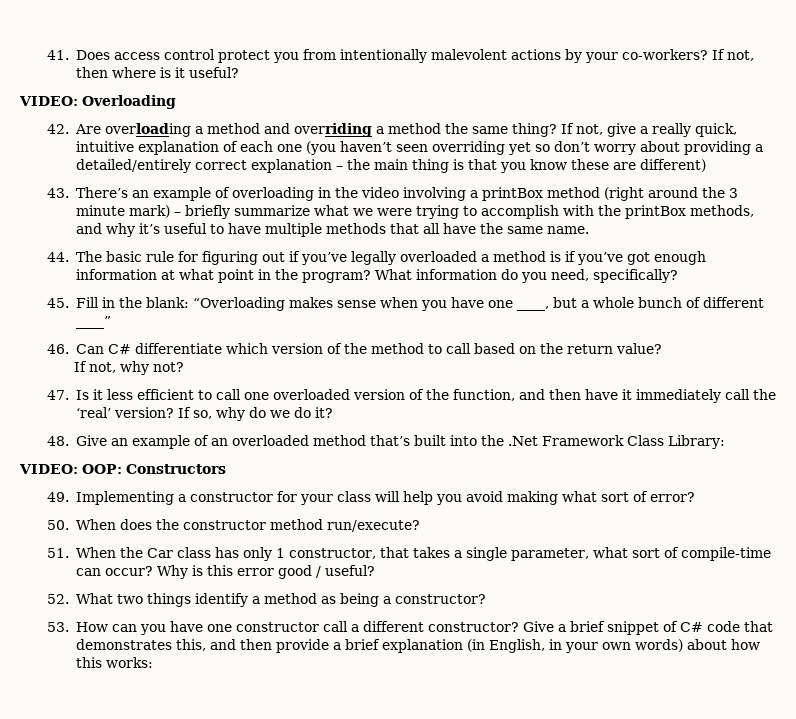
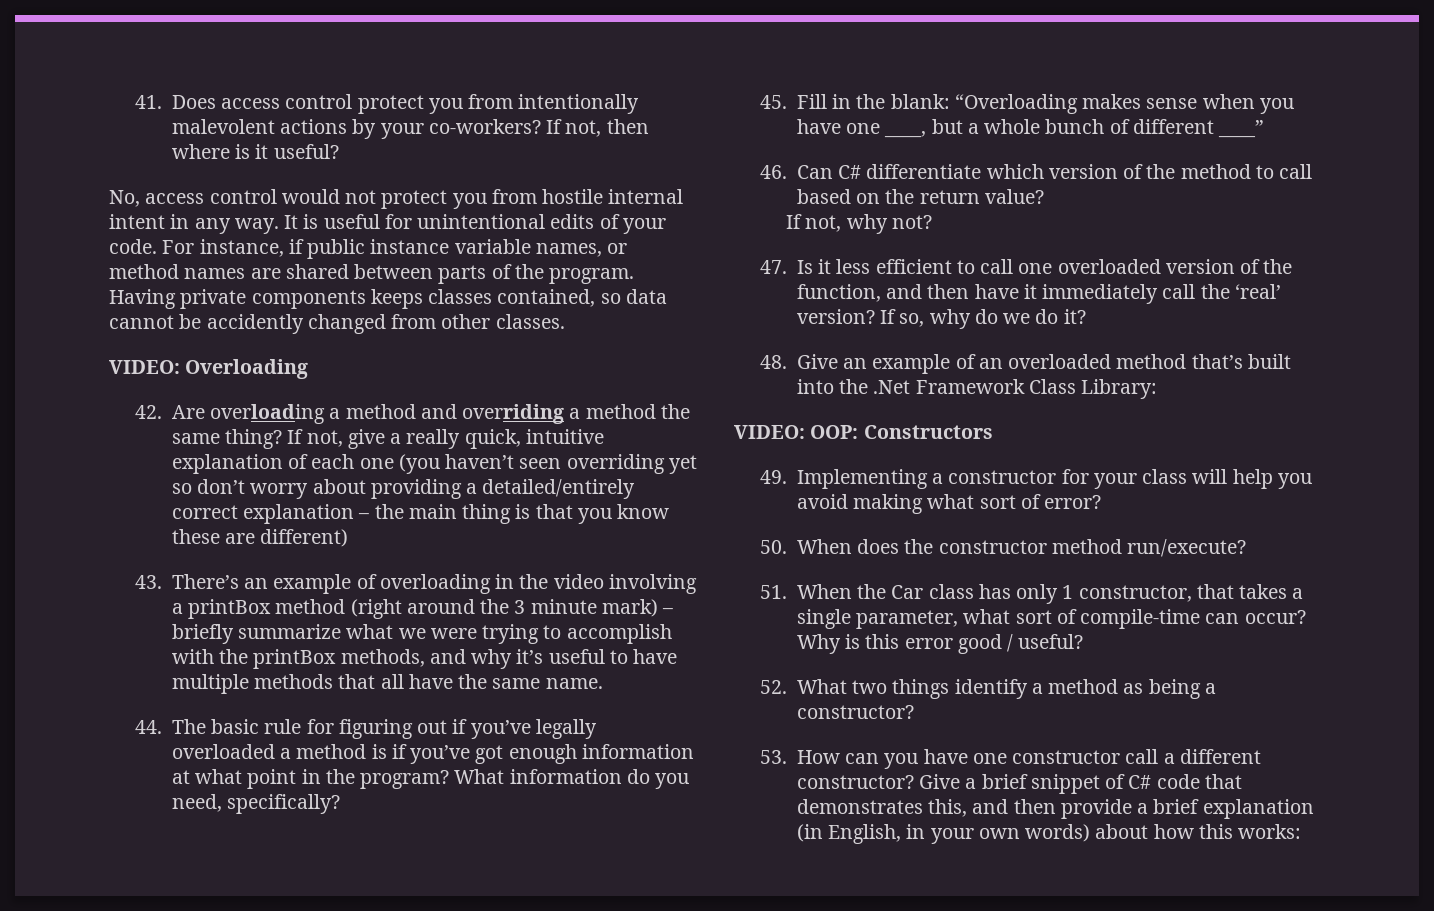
(239, 72) none -> [109,189,684,209] [109,214,666,234] [109,239,628,259] [109,264,635,284] [109,289,667,309] [109,314,565,334] // No, access control would not protect you from hostile internal intent in any way. It is useful for unintentional edits of your code. For instance, if public instance variable names, or method names are shared between parts of the program. Having private components keeps classes contained, so data cannot be accidently changed from other classes.

